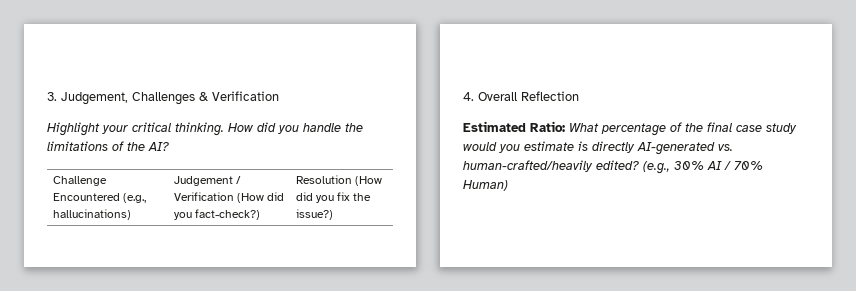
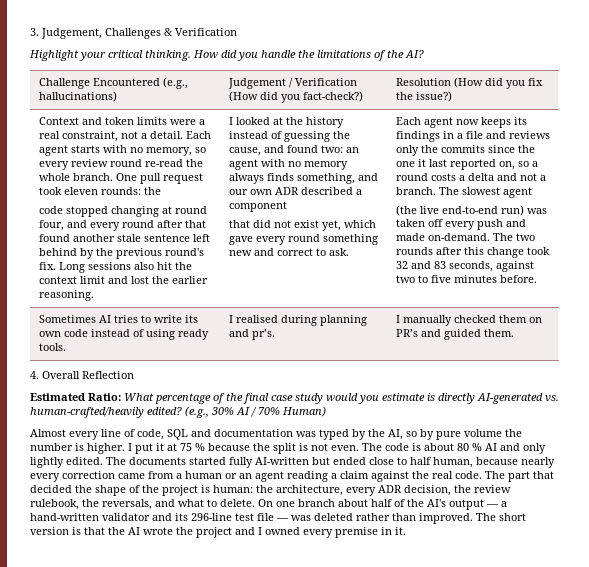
(333, 214) none -> [38,117,205,125] [38,131,211,142] [38,145,206,156] [38,159,203,170] [38,173,203,184] [38,187,161,195] [38,206,207,217] [38,220,206,231] [38,234,210,242] [38,248,204,259] [38,262,192,273] [38,276,208,284] [38,290,94,301] [228,117,344,128] [228,131,350,142] [228,145,359,156] [228,159,348,170] [228,173,378,184] [228,187,362,195] [228,201,287,212] [228,220,376,231] [228,234,378,245] [228,248,349,256] [395,117,527,128] [395,131,550,142] [395,145,535,156] [395,159,538,170] [395,173,546,181] [395,187,532,198] [395,205,547,216] [395,219,526,230] [395,233,535,241] [395,247,550,258] [395,261,534,272] [395,275,537,283] [38,315,198,323] [38,329,209,340] [38,343,66,351] [228,315,367,326] [228,329,275,340] [395,315,542,326] [395,329,514,340] // Context and token limits were a real constraint, not a detail. Each agent starts with no memory, so every review round re-read the whole branch. One pull request took eleven rounds: the // code stopped changing at round four, and every round after that found another stale sentence left behind by the previous round's fix. Long sessions also hit the context limit and lost the earlier reasoning. | I looked at the history instead of guessing the cause, and found two: an agent with no memory always finds something, and our own ADR described a component // that did not exist yet, which gave every round something new and correct to ask. | Each agent now keeps its findings in a file and reviews only the commits since the one it last reported on, so a round costs a delta and not a branch. The slowest agent // (the live end-to-end run) was taken off every push and made on-demand. The two rounds after this change took 32 and 83 seconds, against two to five minutes before. // Sometimes AI tries to write its own code instead of using ready tools. | I realised during planning and pr’s. | I manually checked them on PR’s and guided them.
(508, 185) none -> [30,429,522,440] [30,443,546,454] [30,457,555,468] [30,471,554,482] [30,485,511,496] [30,499,507,510] [30,513,526,524] [30,527,406,538] // Almost every line of code, SQL and documentation was typed by the AI, so by pure volume the number is higher. I put it at 75 % because the split is not even. The code is about 80 % AI and only lightly edited. The documents started fully AI-written but ended close to half human, because nearly every correction came from a human or an agent reading a claim against the real code. The part that decided the shape of the project is human: the architecture, every ADR decision, the review rulebook, the reversals, and what to delete. On one branch about half of the AI's output — a hand-written validator and its 296-line test file — was deleted rather than improved. The short version is that the AI wrote the project and I owned every premise in it.

